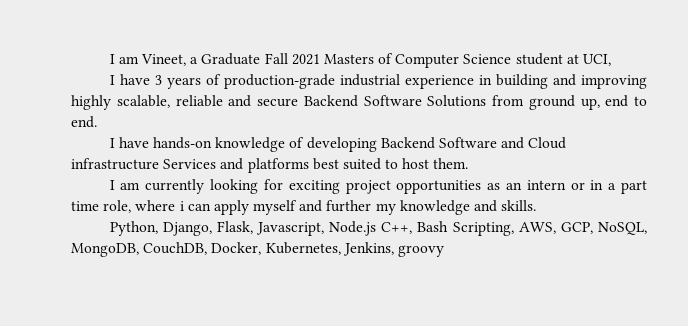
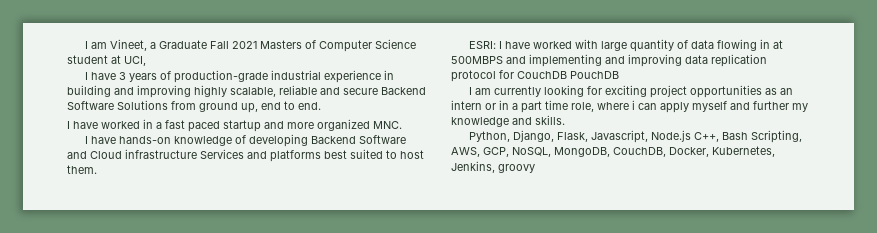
(97, 122) none -> [67,119,402,132] // I have worked in a fast paced startup and more organized MNC.
(469, 163) none -> [468,39,783,52] [451,54,767,67] [451,70,619,82] // ESRI: I have worked with large quantity of data flowing in at 500MBPS and implementing and improving data replication protocol for CouchDB PouchDB

